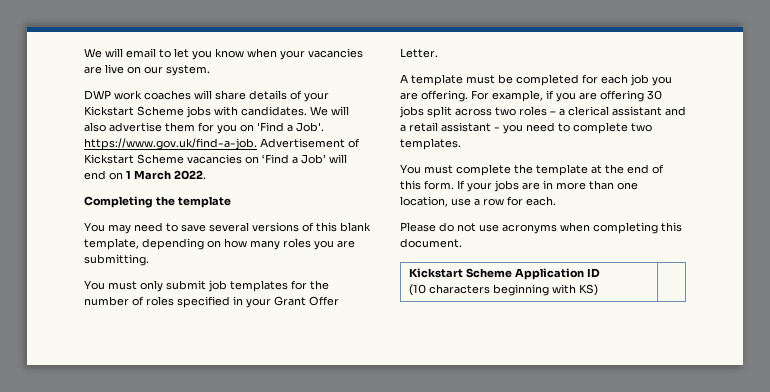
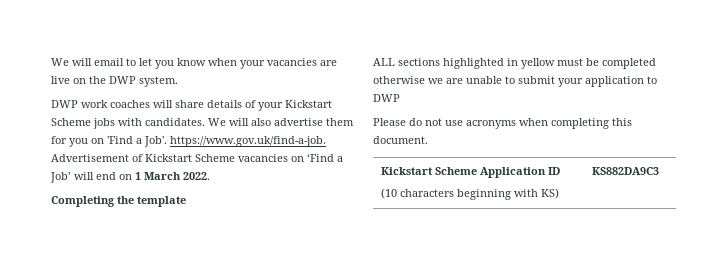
[144,66,163,74] our -> [89,76,136,84] the DWP
[84,222,371,234] [84,238,355,250] [84,254,149,266] [84,280,329,292] [84,296,339,308] [400,48,438,58] [400,74,672,86] [400,90,662,102] [399,106,686,118] [400,122,652,134] [400,138,461,150] [400,164,664,176] [400,180,638,192] [400,196,556,207] You may need to save several versions of this blank template, depending on how many roles you are submitting. // You must only submit job templates for the number of roles specified in your Grant Offer Letter. // A template must be completed for each job you are offering. For example, if you are offering 30 jobs split across two roles – a clerical assistant and a retail assistant - you need to complete two templates. // You must complete the template at the end of this form. If your jobs are in more than one location, use a row for each. -> [373,58,656,69] [373,76,657,87] [373,94,400,102] ALL sections highlighted in yellow must be completed otherwise we are unable to submit your application to DWP
(598, 290) none -> [592,167,660,175] KS882DA9C3

